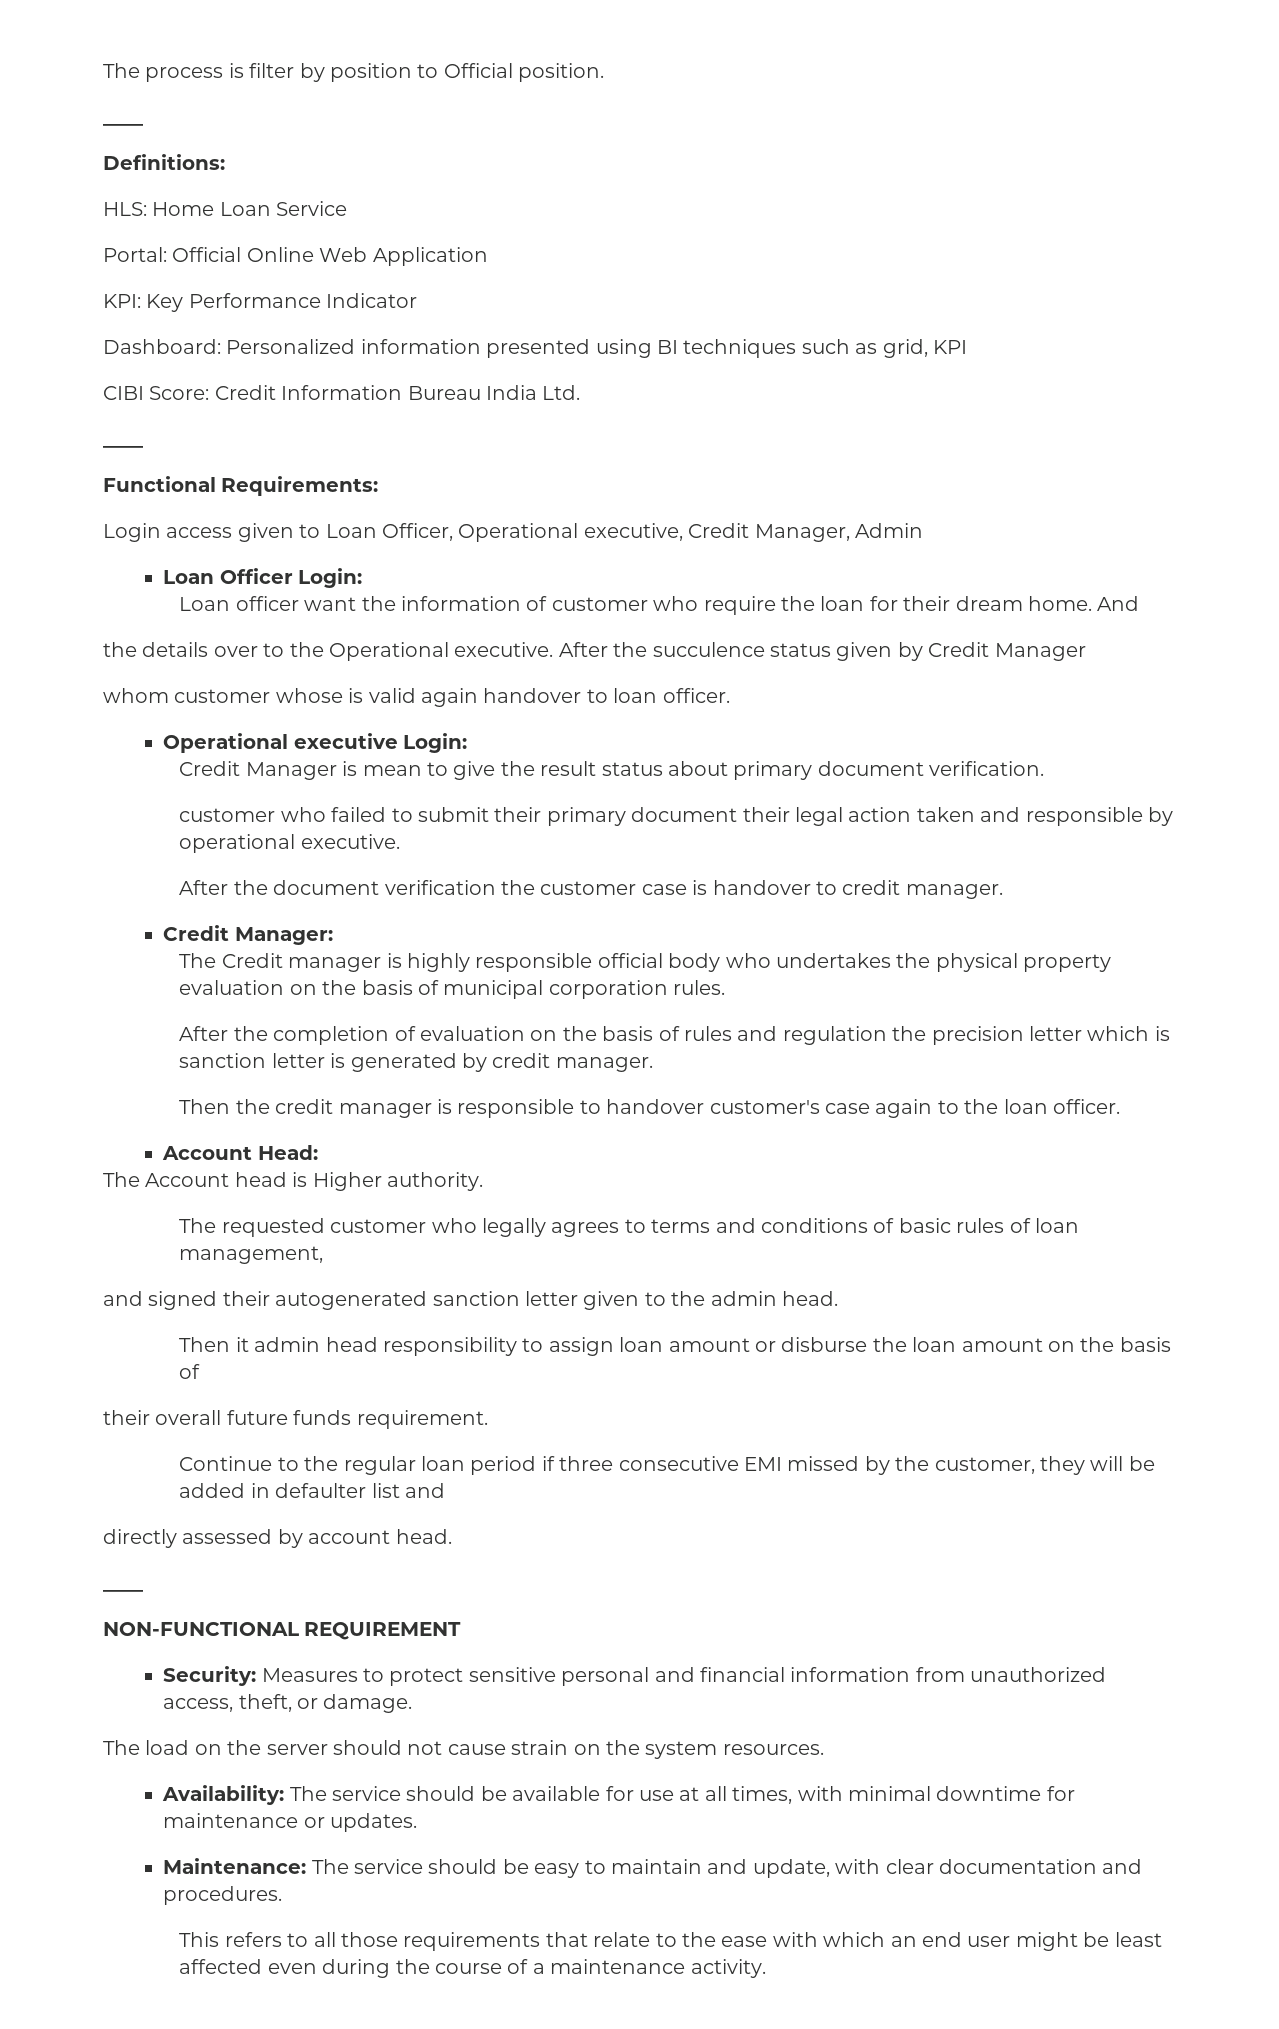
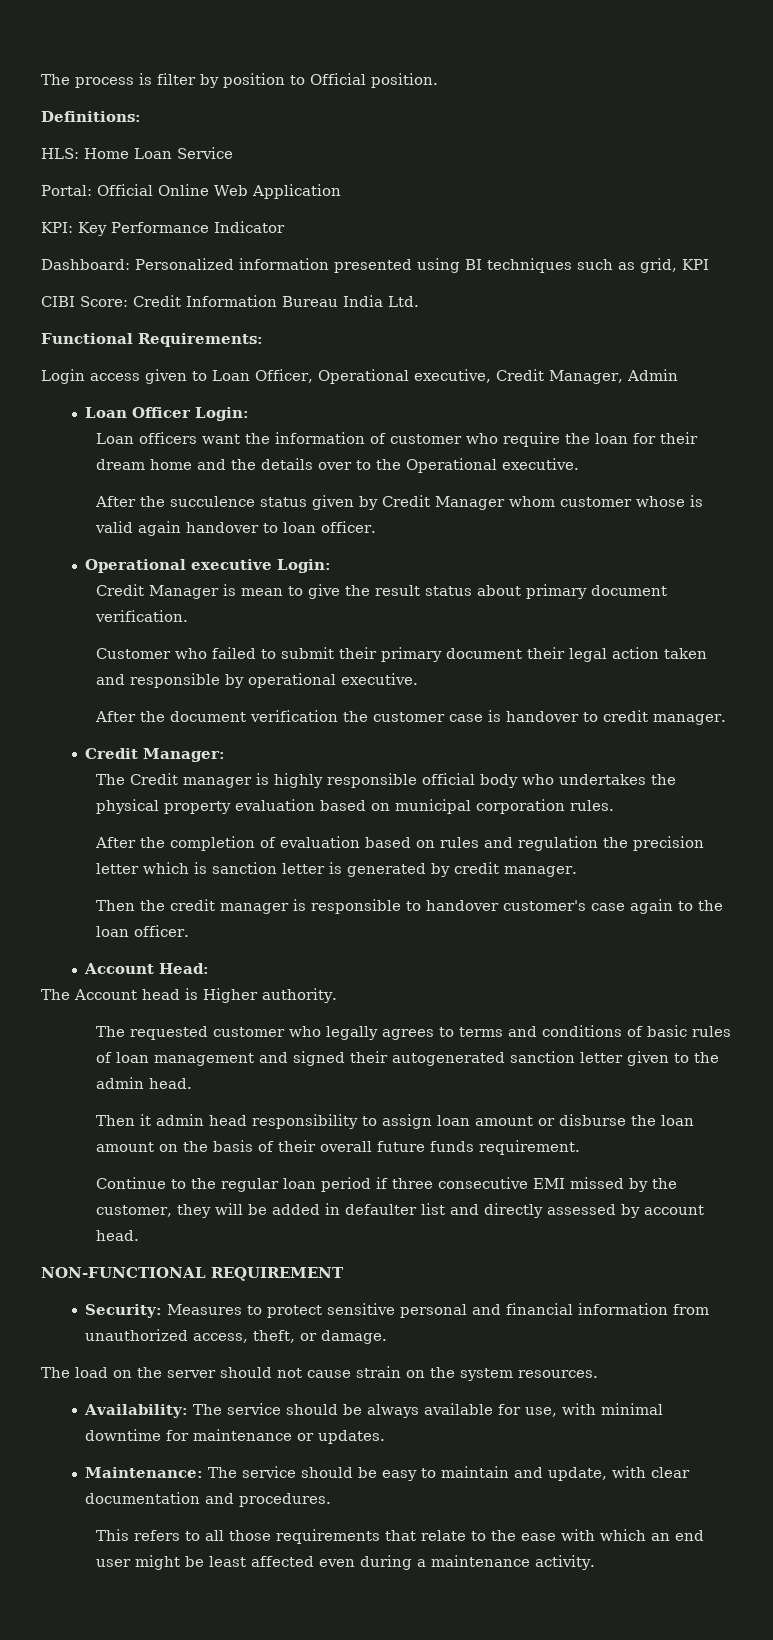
[103,124,143,126] // ____ -> (438, 80) none
[103,446,143,448] // ____ -> (419, 301) none
[235,596,299,611] officer -> [139,432,198,444] officers
[1027,596,1140,611] home. And // -> [150,459,227,470] home and
(554, 649) none -> (580, 464) //
(1086, 652) // -> (506, 503) none
[179,808,276,822] customer -> [96,648,172,659] Customer
[289,980,439,995] on the basis of -> [320,800,391,811] based on
[530,1026,680,1041] on the basis of -> [365,837,436,848] based on
[179,1246,324,1264] management, // -> [154,1053,255,1066] management
(201, 1371) // -> (275, 1146) none
(445, 1490) // -> (480, 1209) none
[103,1590,143,1592] // ____ -> (140, 1235) none
(507, 1793) none -> [367,1404,420,1418] always
[638,1786,793,1804] use at all times, -> [525,1407,558,1417] use,
[395,1959,529,1974] the course of -> (413, 1562) none

